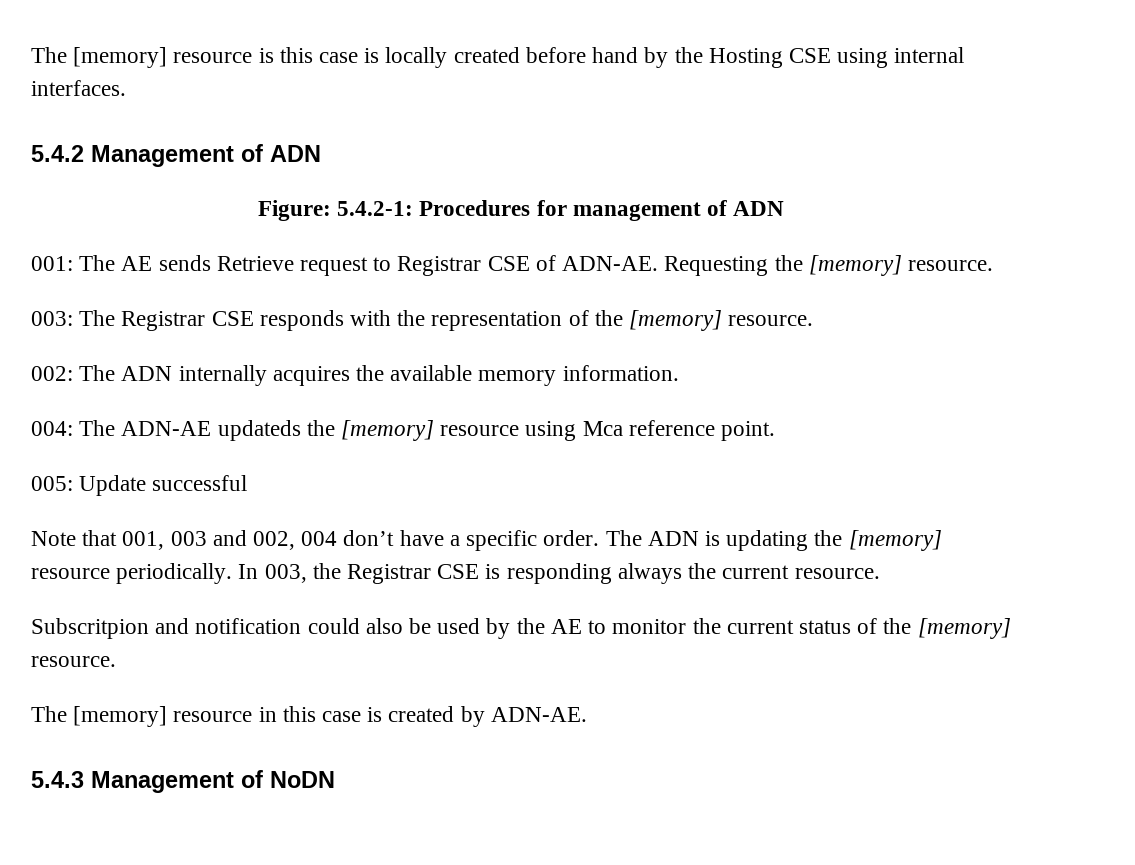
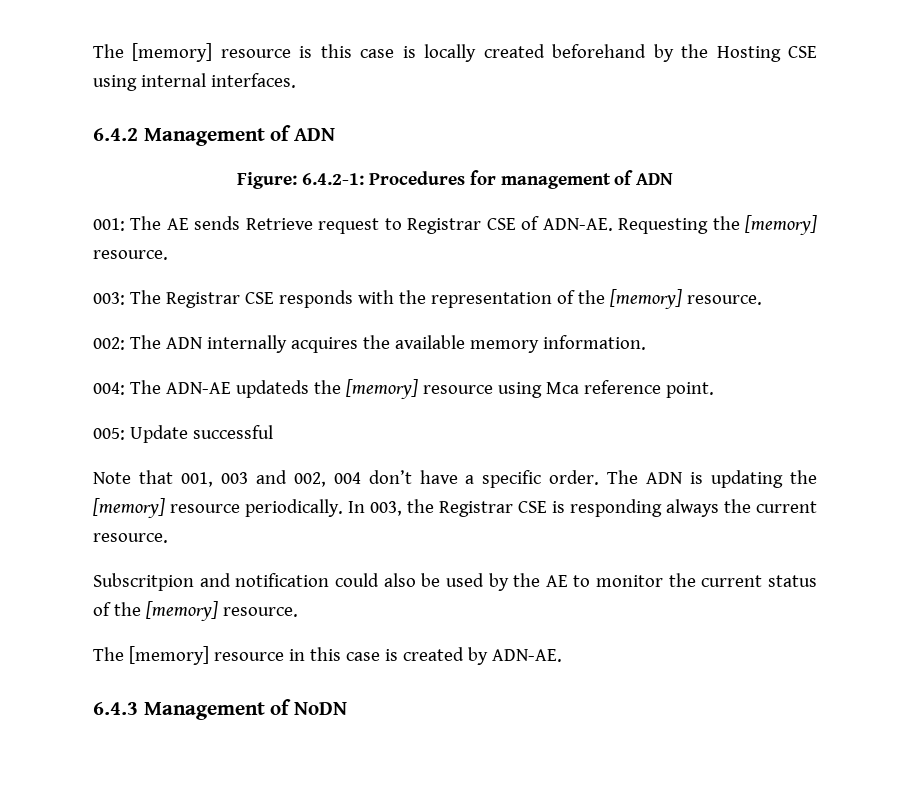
[525,47,639,63] before hand -> [552,44,647,58] beforehand
[31,145,84,162] 5.4.2 -> [93,128,138,141] 6.4.2
[337,201,414,216] 5.4.2-1: -> [301,173,364,185] 6.4.2-1:
[31,771,84,788] 5.4.3 -> [93,702,138,715] 6.4.3

